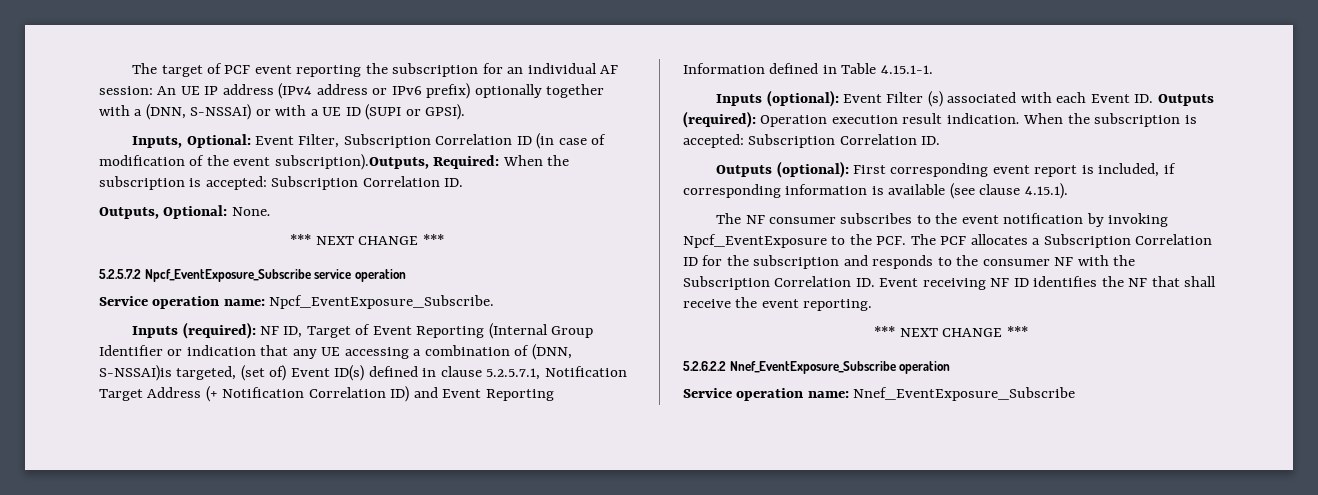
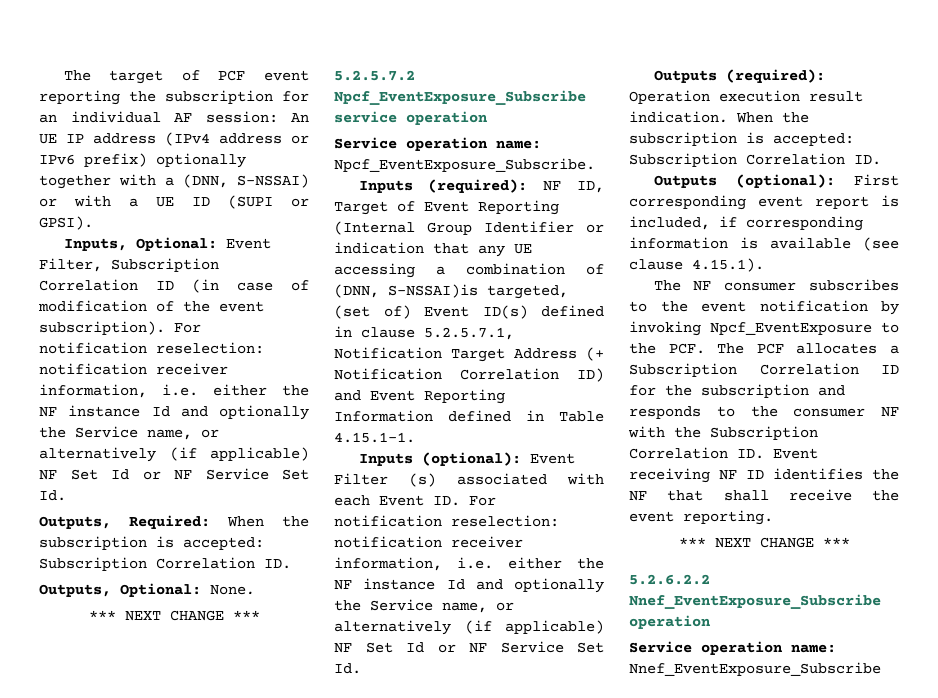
[274,154,429,170] subscription).Outputs, -> [39,321,201,335] [39,342,264,354] [39,363,228,375] [39,384,309,398] [39,405,309,420] [39,426,219,440] [39,447,309,462] [39,468,309,480] [39,490,66,501] [39,516,111,529] subscription). For notification reselection: notification receiver information, i.e. either the NF instance Id and optionally the Service name, or alternatively (if applicable) NF Set Id or NF Service Set Id. // Outputs,
(1154, 98) none -> [469,496,496,506] [334,515,559,527] [334,536,523,548] [334,557,604,571] [334,578,604,593] [334,599,514,613] [334,620,604,635] [334,641,604,653] [334,663,361,674] For notification reselection: notification receiver information, i.e. either the NF instance Id and optionally the Service name, or alternatively (if applicable) NF Set Id or NF Service Set Id. //

